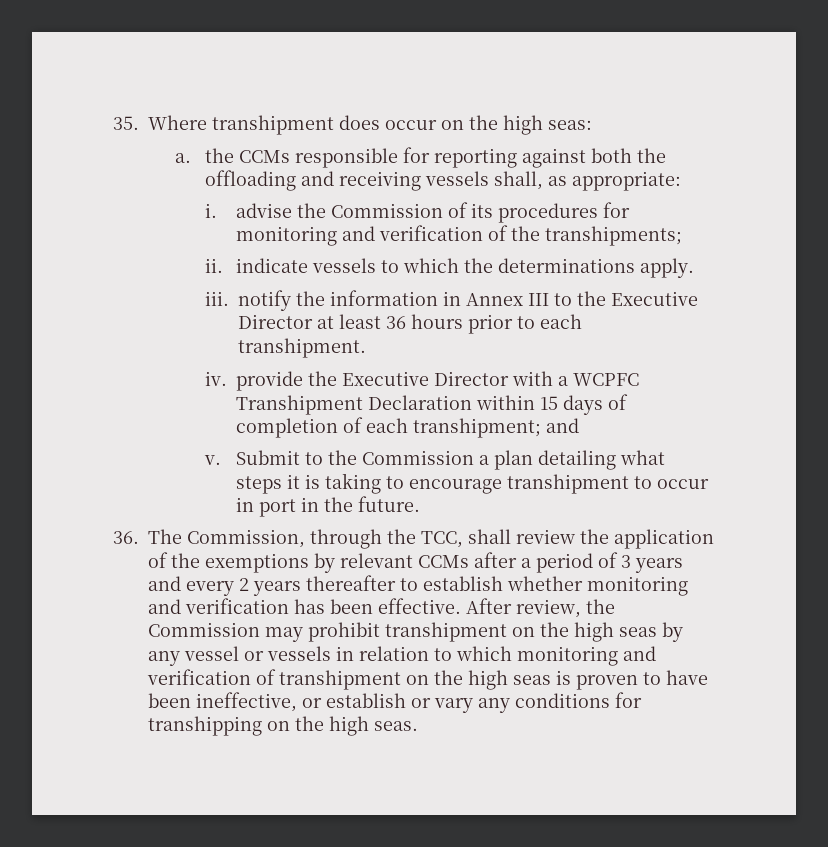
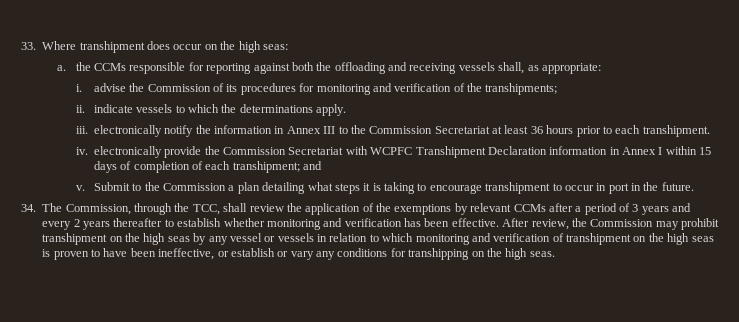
[113,116,139,130] 35. -> [21,42,36,50] 33.
(230, 298) none -> [93,125,162,137] electronically
[611,291,699,306] [238,314,314,329] Executive Director -> [369,126,490,134] Commission Secretariat
(228, 378) none -> [93,146,162,158] electronically
[342,371,640,386] [236,395,473,415] Executive Director with a WCPFC Transhipment Declaration -> [223,146,663,158] Commission Secretariat with WCPFC Transhipment Declaration information in Annex I
[113,531,139,544] 36. -> [21,204,36,212] 34.

